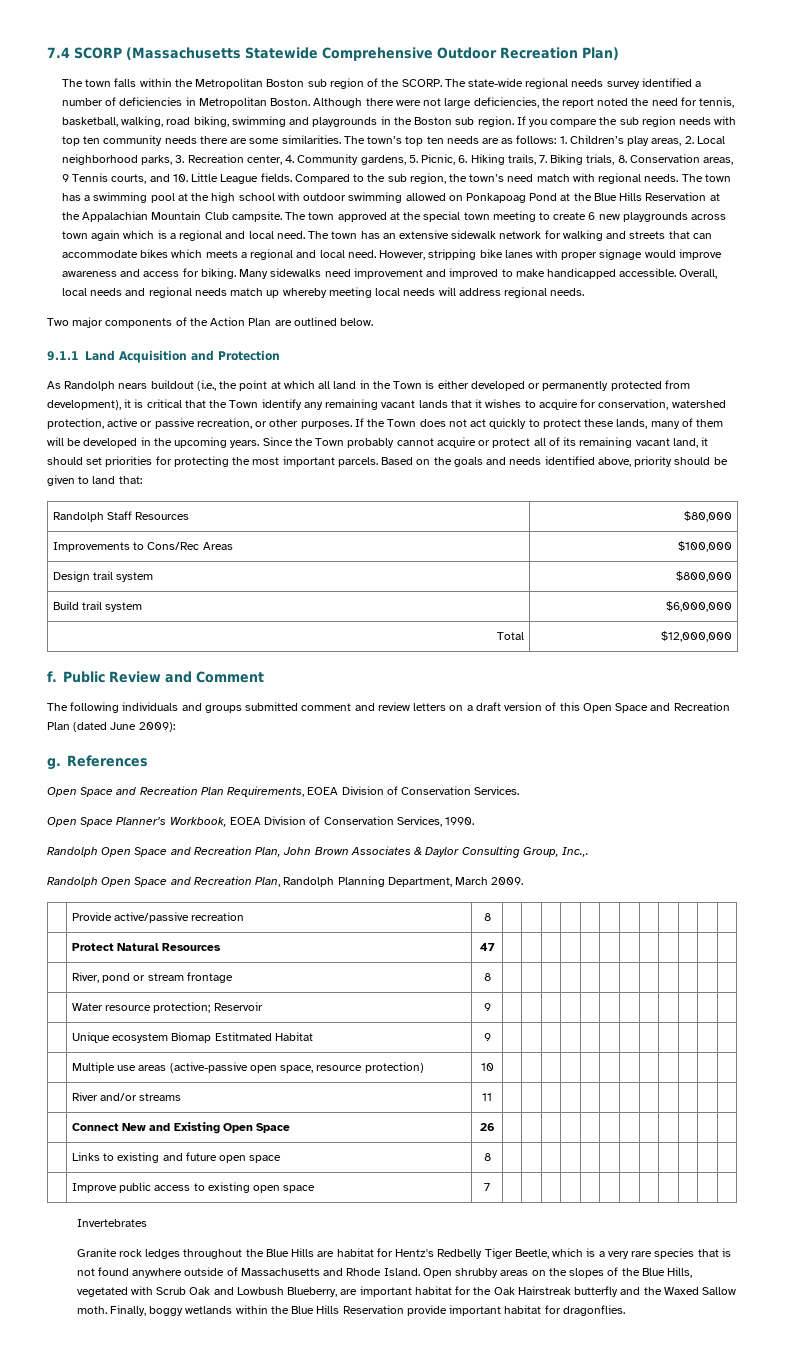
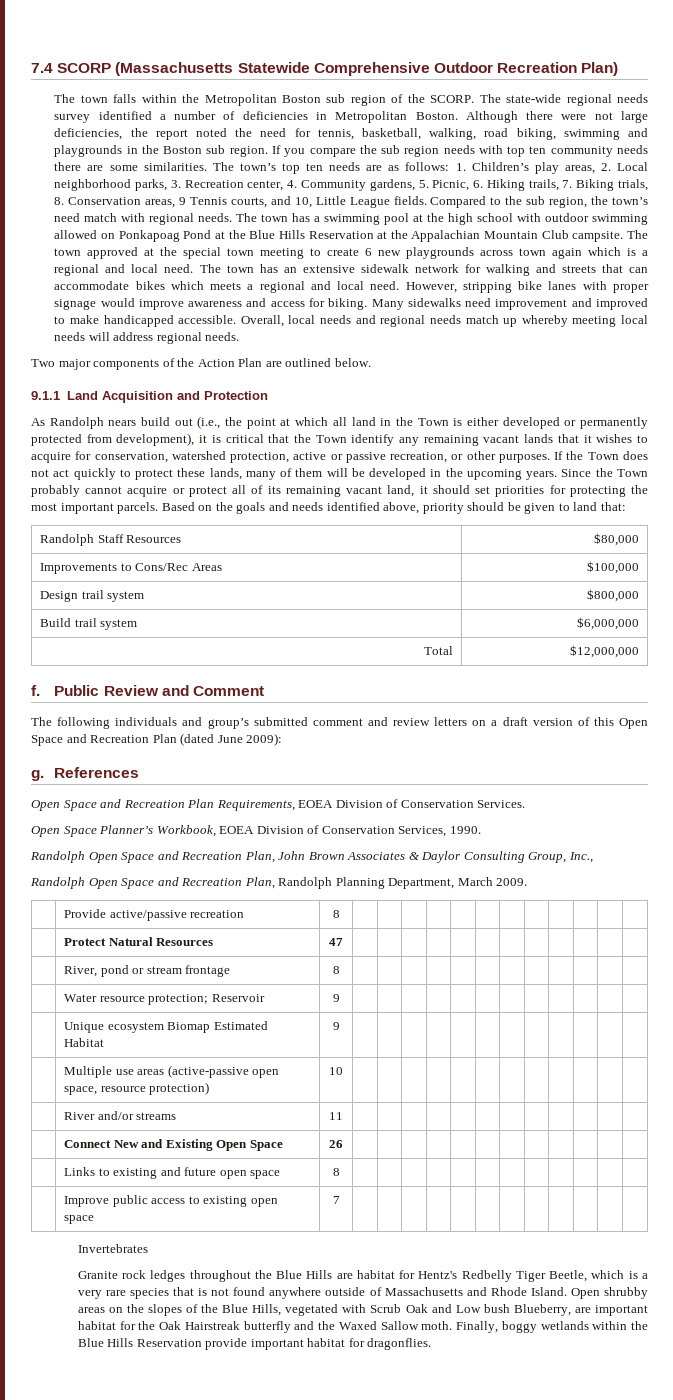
[172,174,188,182] 10. -> [294,197,312,208] 10,
[150,380,194,389] buildout -> [141,417,193,426] build out
[204,705,242,713] groups -> [207,718,249,729] group’s
[562,847,590,857] Inc.,. -> [568,852,593,863] Inc.,
[214,1032,272,1041] Estitmated -> [213,1021,268,1030] Estimated
[236,1287,284,1295] Lowbush -> [455,1304,510,1313] Low bush

